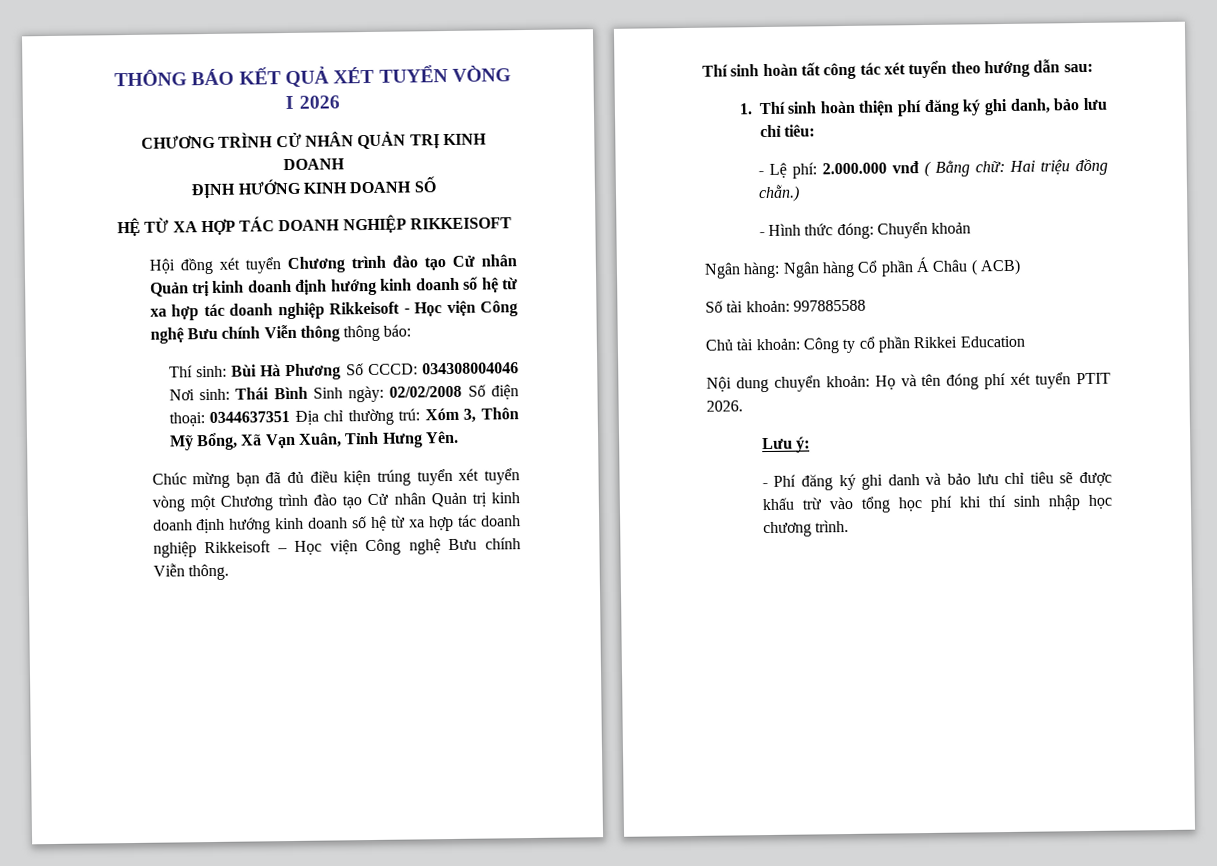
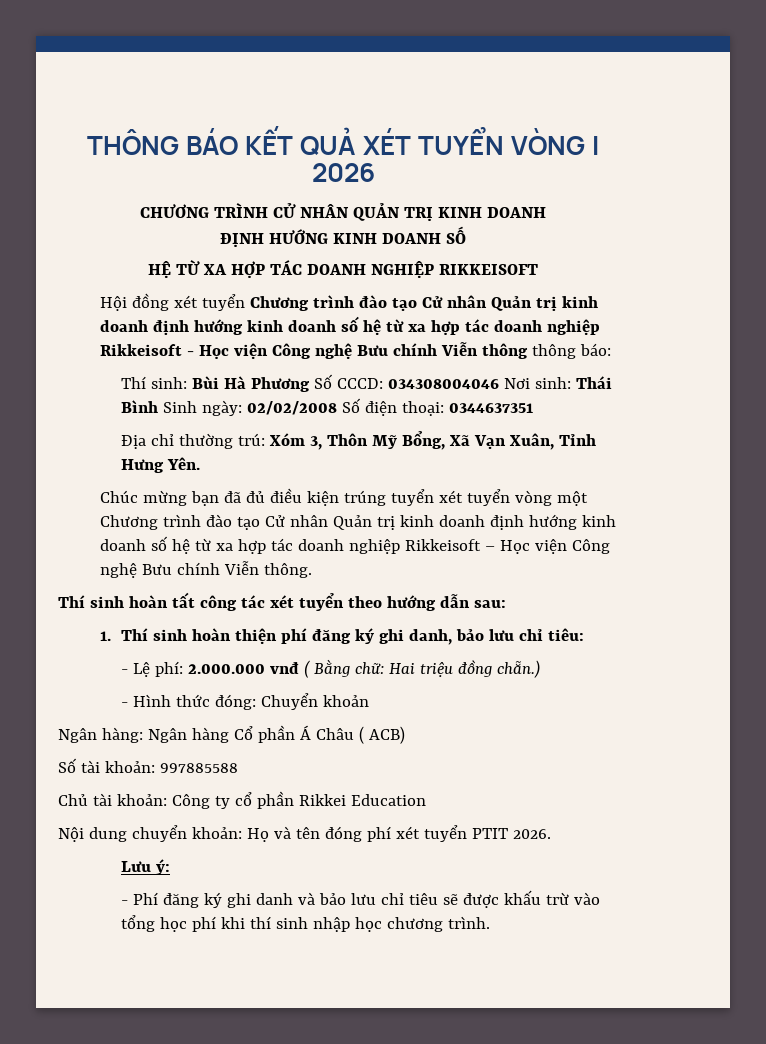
(291, 417) none -> (533, 408) //

